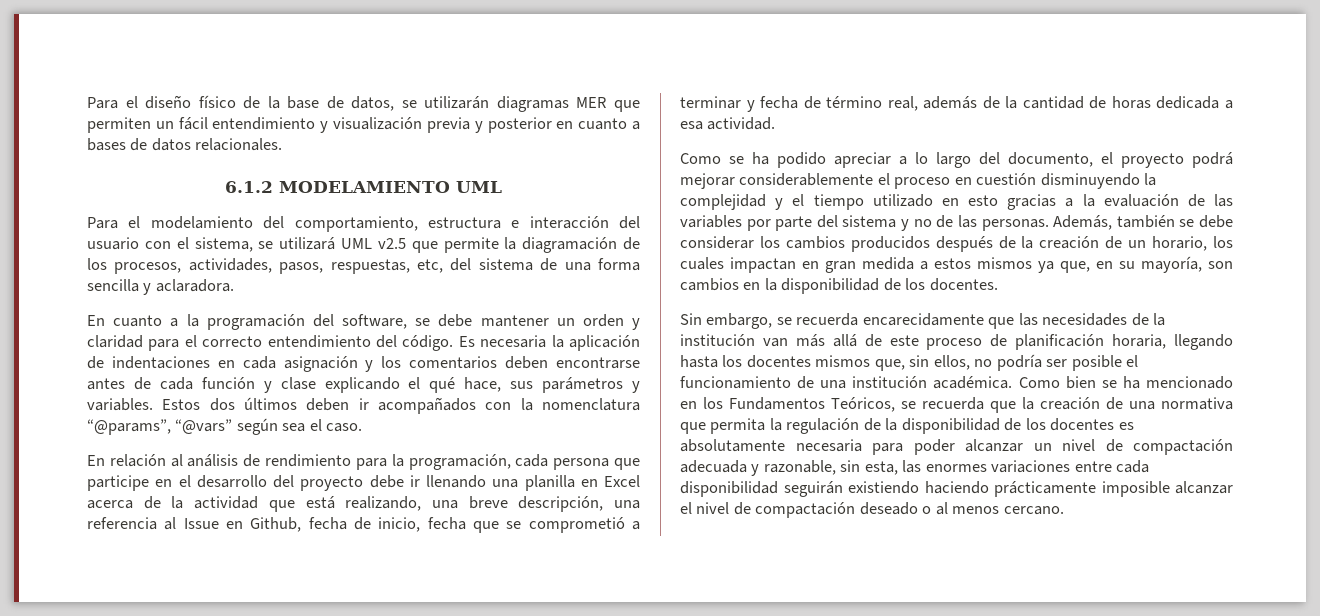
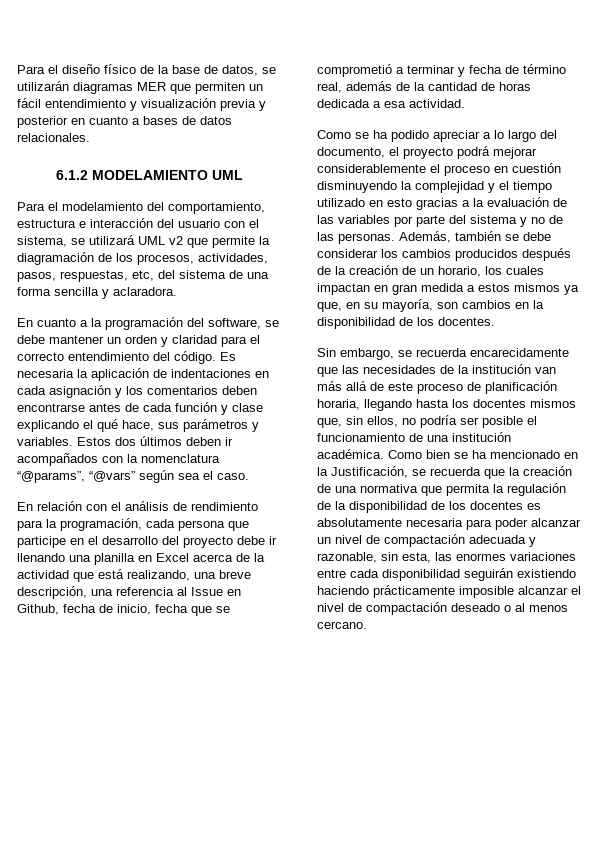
[377,238,406,249] v2.5 -> [169,236,183,245] v2
[170,454,183,467] al -> [86,502,121,511] con el
[703,397,895,412] los Fundamentos Teóricos, -> [317,466,408,478] la Justificación,

